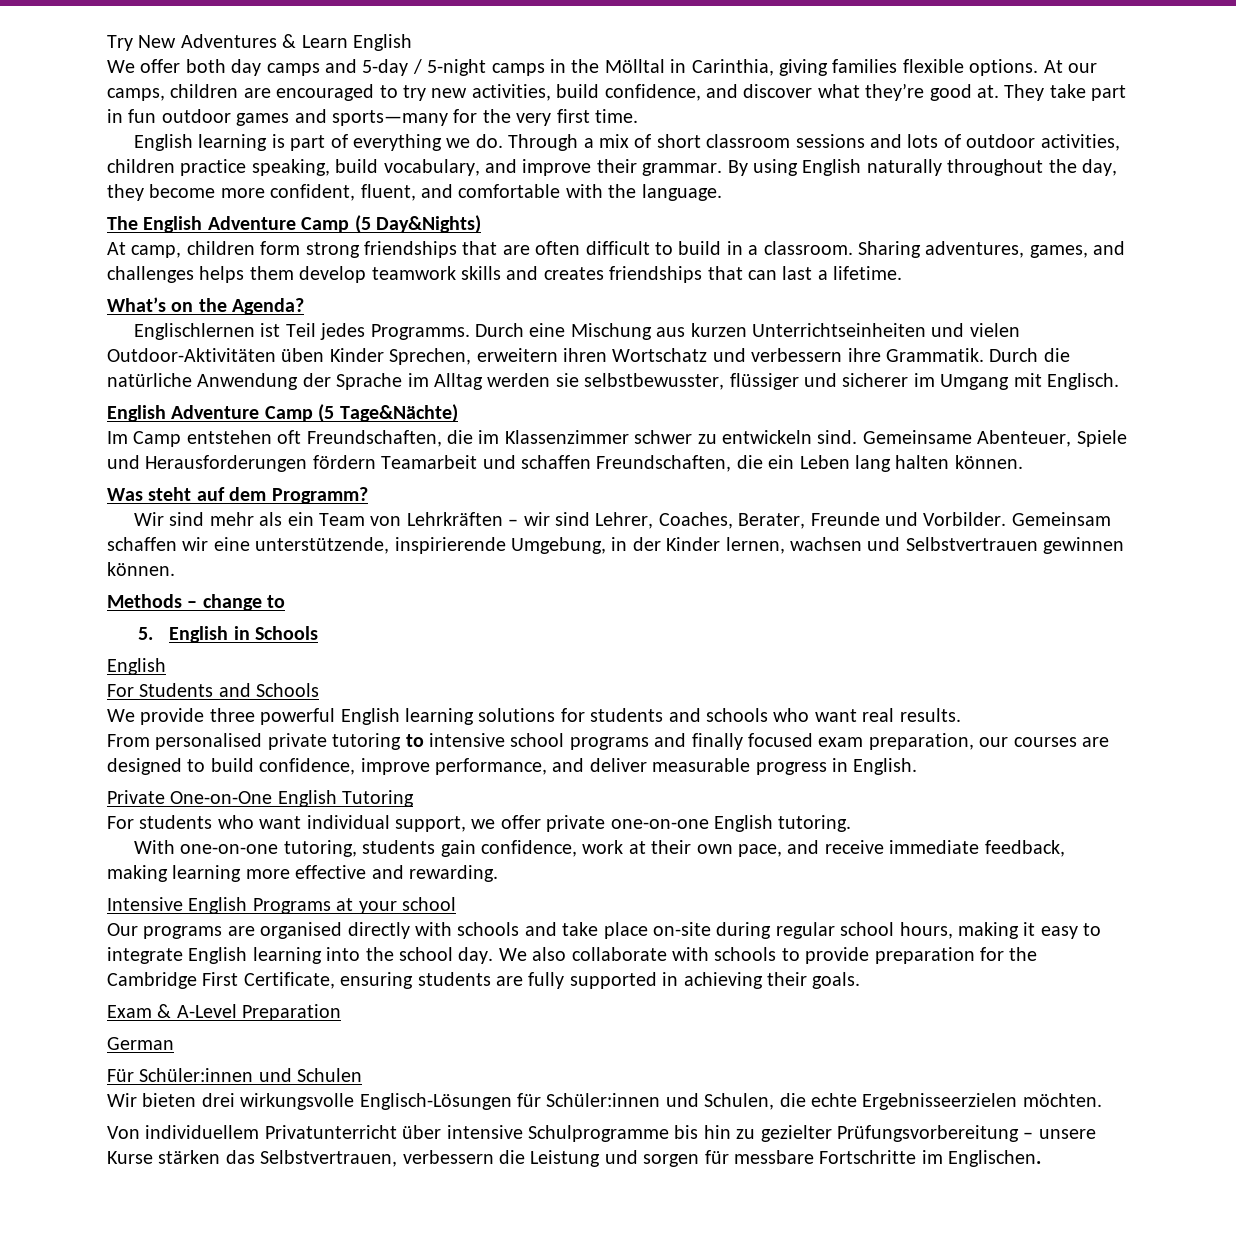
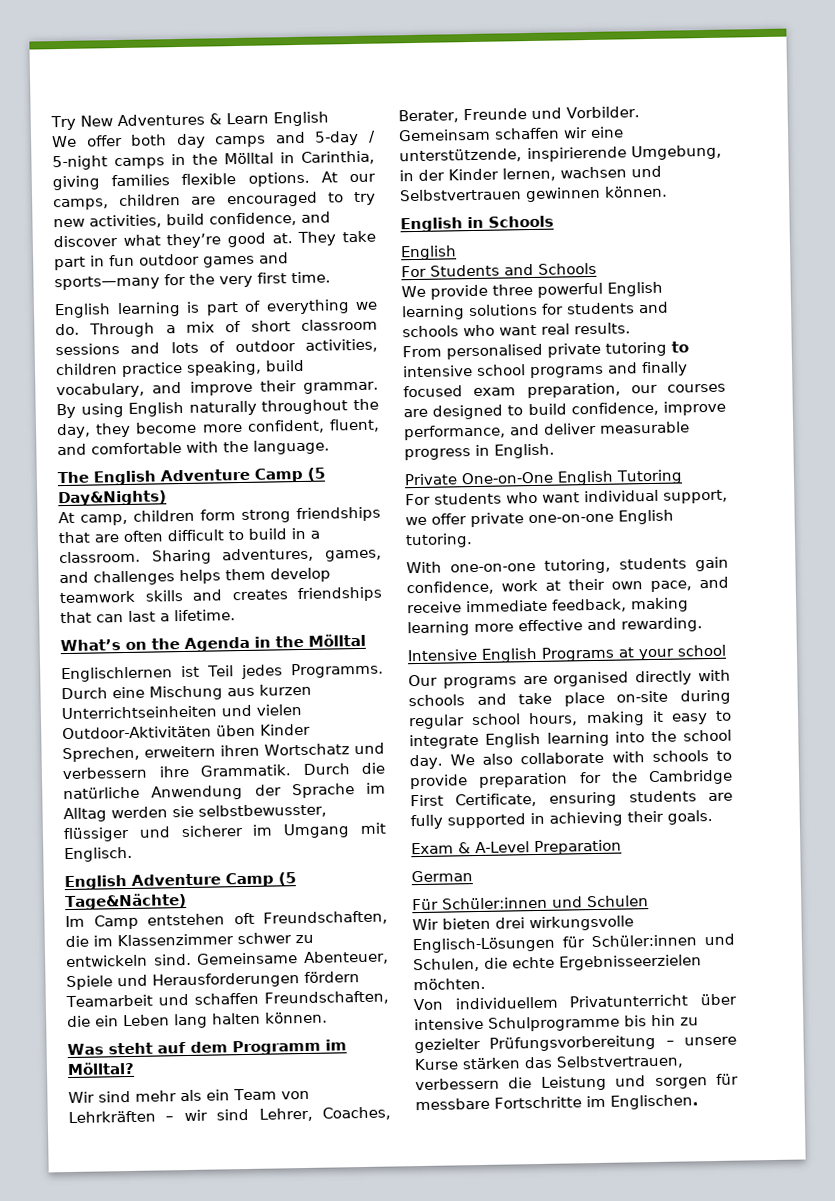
[232,298,305,315] Agenda? -> [184,633,366,652] Agenda in the Mölltal
[271,487,368,504] Programm? -> [232,1039,347,1056] [67,1061,135,1076] Programm im Mölltal?
[107,594,286,611] [138,627,154,640] Methods – change to // 5. -> (668, 191) none

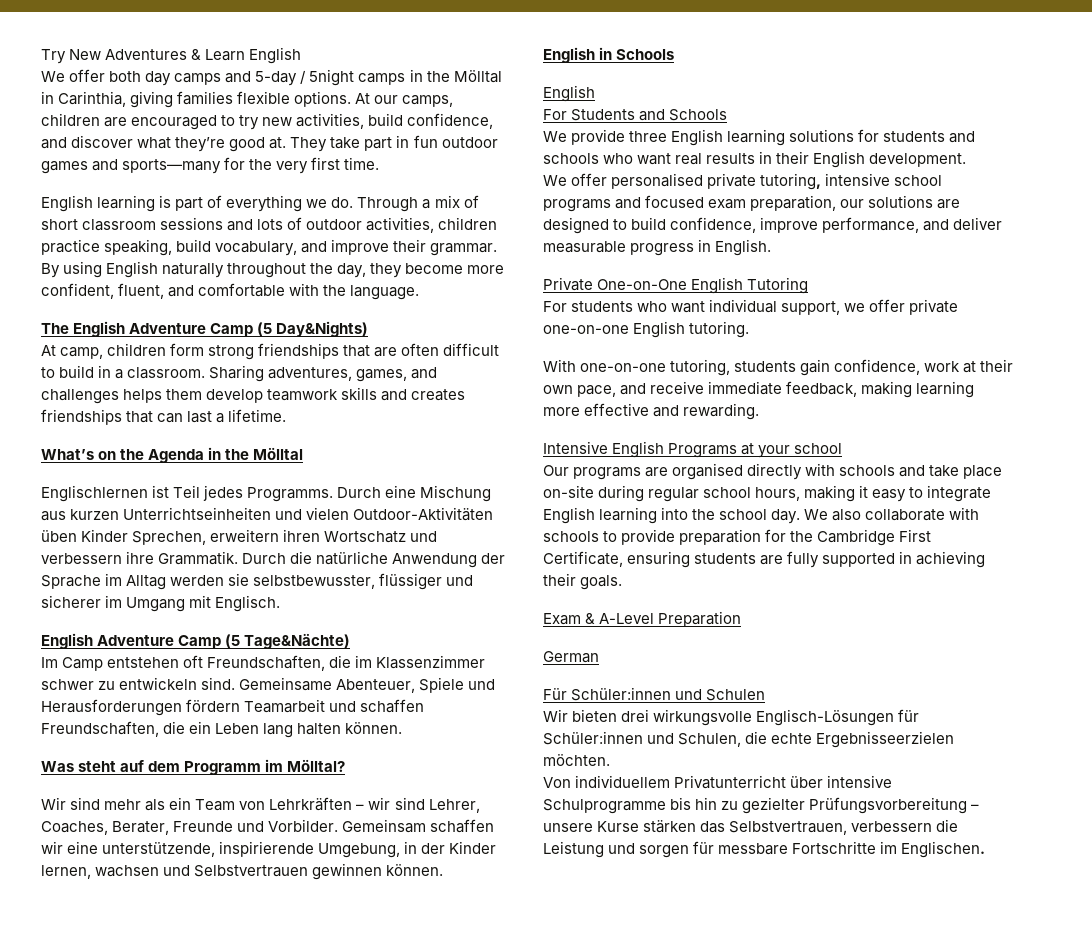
[52,155,108,171] 5-night -> [309,69,355,86] 5night
[536,282,603,298] powerful -> (668, 136) none
[574,322,631,335] [402,341,689,360] results. // From personalised private tutoring to -> [706,151,967,168] [543,173,822,190] results in their English development. // We offer personalised private tutoring,
[641,361,688,377] finally -> (642, 203) none
[667,383,726,393] courses -> [868,195,934,208] solutions

